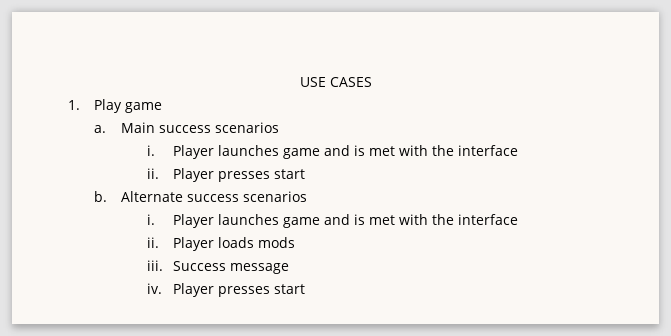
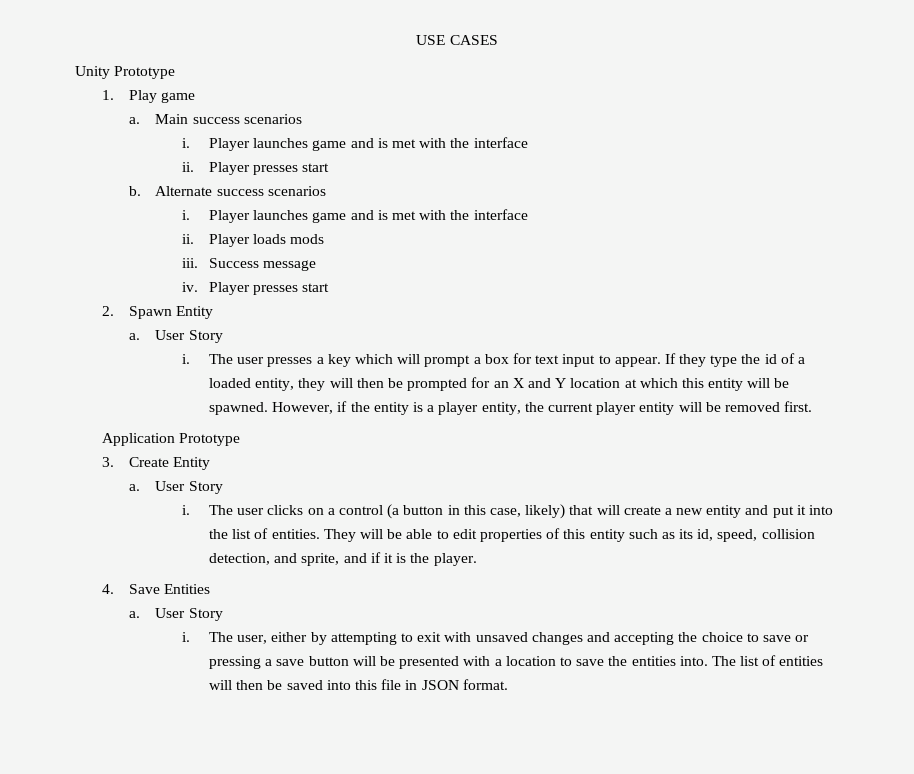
(372, 82) none -> [75,66,176,79] // Unity Prototype
(306, 289) none -> [101,306,213,319] [128,330,223,343] [182,353,805,367] [209,377,790,391] [209,401,813,415] [101,433,241,446] [101,457,210,470] [128,481,223,494] [182,504,833,519] [209,528,815,542] [209,552,477,566] [101,584,210,594] [128,608,223,621] [182,632,810,645] [209,655,824,669] [209,679,508,690] // 2. Spawn Entity // a. User Story // i. The user presses a key which will prompt a box for text input to appear. If they type the id of a loaded entity, they will then be prompted for an X and Y location at which this entity will be spawned. However, if the entity is a player entity, the current player entity will be removed first. // Application Prototype // 3. Create Entity // a. User Story // i. The user clicks on a control (a button in this case, likely) that will create a new entity and put it into the list of entities. They will be able to edit properties of this entity such as its id, speed, collision detection, and sprite, and if it is the player. // 4. Save Entities // a. User Story // i. The user, either by attempting to exit with unsaved changes and accepting the choice to save or pressing a save button will be presented with a location to save the entities into. The list of entities will then be saved into this file in JSON format.

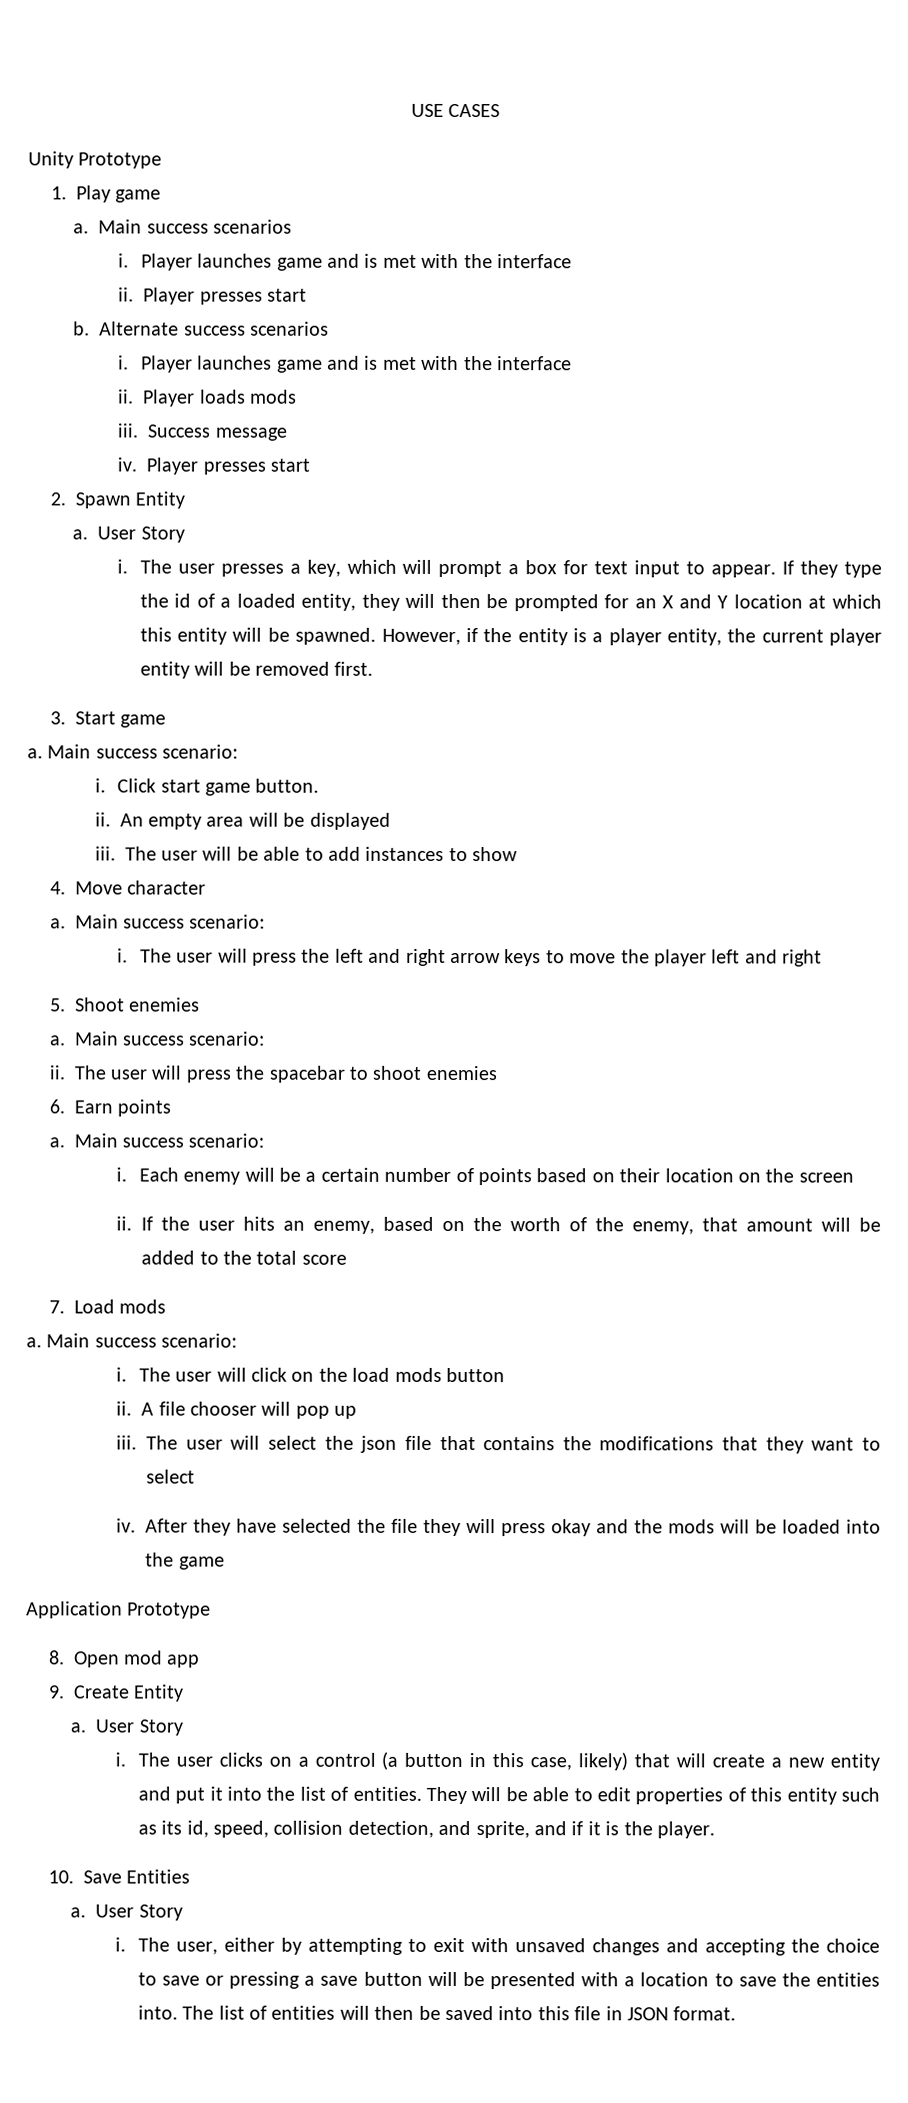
[327,354,351,367] key -> [306,559,341,577] key,
[101,433,241,446] [101,457,114,467] Application Prototype // 3. -> [49,711,166,728] [27,744,239,759] [94,778,320,796] [94,812,391,830] [94,846,519,862] [49,880,206,895] [49,914,266,929] [117,948,823,967] [49,997,200,1012] [49,1031,266,1046] [48,1065,497,1083] [48,1099,171,1117] [48,1133,265,1148] [116,1167,854,1186] [116,1216,882,1235] [141,1250,347,1265] [48,1299,166,1314] [26,1333,238,1348] [116,1367,505,1383] [116,1401,358,1419] [116,1435,881,1454] [146,1469,196,1484] [116,1518,882,1537] [145,1552,225,1570] [26,1601,212,1619] [48,1650,201,1668] [47,1685,65,1699] 3. Start game // a. Main success scenario: // i. Click start game button. // ii. An empty area will be displayed // iii. The user will be able to add instances to show // 4. Move character // a. Main success scenario: // i. The user will press the left and right arrow keys to move the player left and right // 5. Shoot enemies // a. Main success scenario: // ii. The user will press the spacebar to shoot enemies // 6. Earn points // a. Main success scenario: // i. Each enemy will be a certain number of points based on their location on the screen // ii. If the user hits an enemy, based on the worth of the enemy, that amount will be added to the total score // 7. Load mods // a. Main success scenario: // i. The user will click on the load mods button // ii. A file chooser will pop up // iii. The user will select the json file that contains the modifications that they want to select // iv. After they have selected the file they will press okay and the mods will be loaded into the game // Application Prototype // 8. Open mod app // 9.
[101,584,114,594] 4. -> [47,1870,74,1884] 10.

